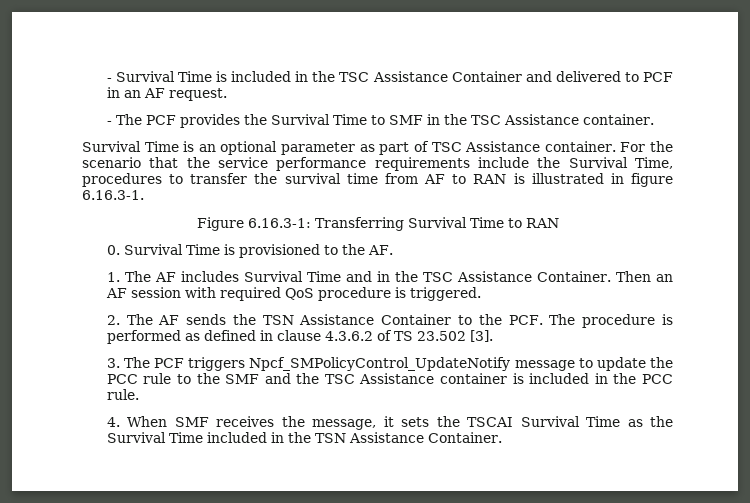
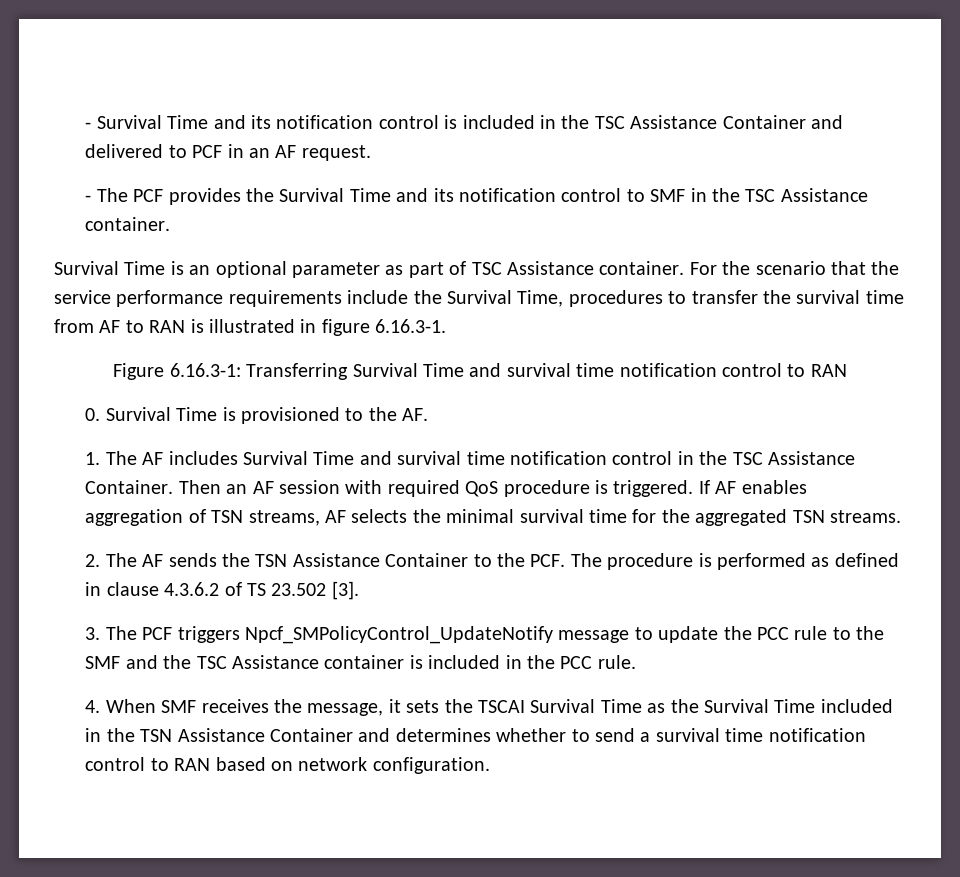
(212, 76) none -> [213,115,439,129] and its notification control
(367, 119) none -> [396,188,622,202] and its notification control
(504, 222) none -> [469,363,782,377] and survival time notification control
(372, 276) none -> [397,451,673,465] survival time notification control
(481, 294) none -> [698,480,807,494] [85,509,902,526] If AF enables aggregation of TSN streams, AF selects the minimal survival time for the aggregated TSN streams.
[427,432,502,443] Container. -> [270,728,866,742] [85,757,490,774] Container and determines whether to send a survival time notification control to RAN based on network configuration.

